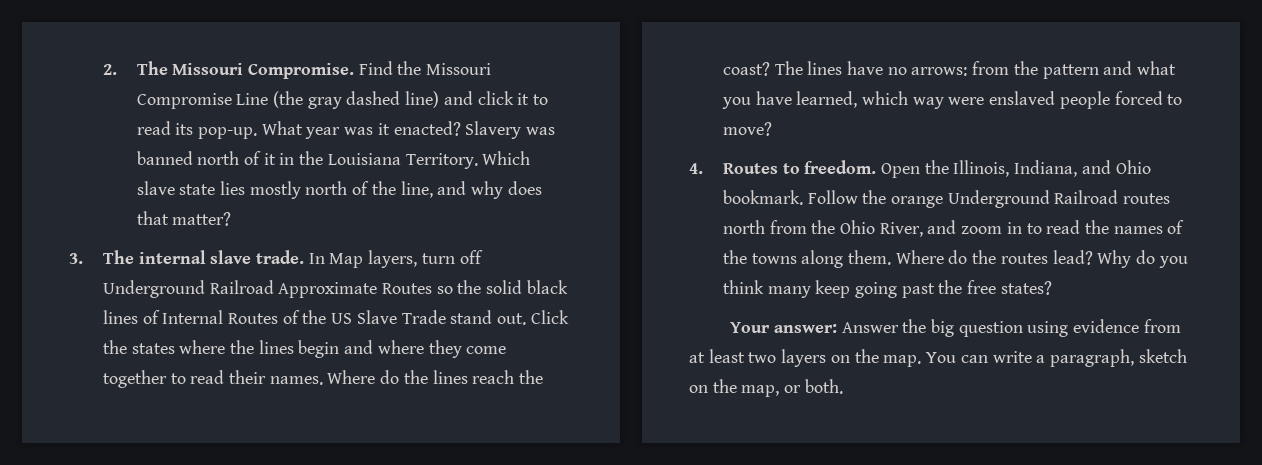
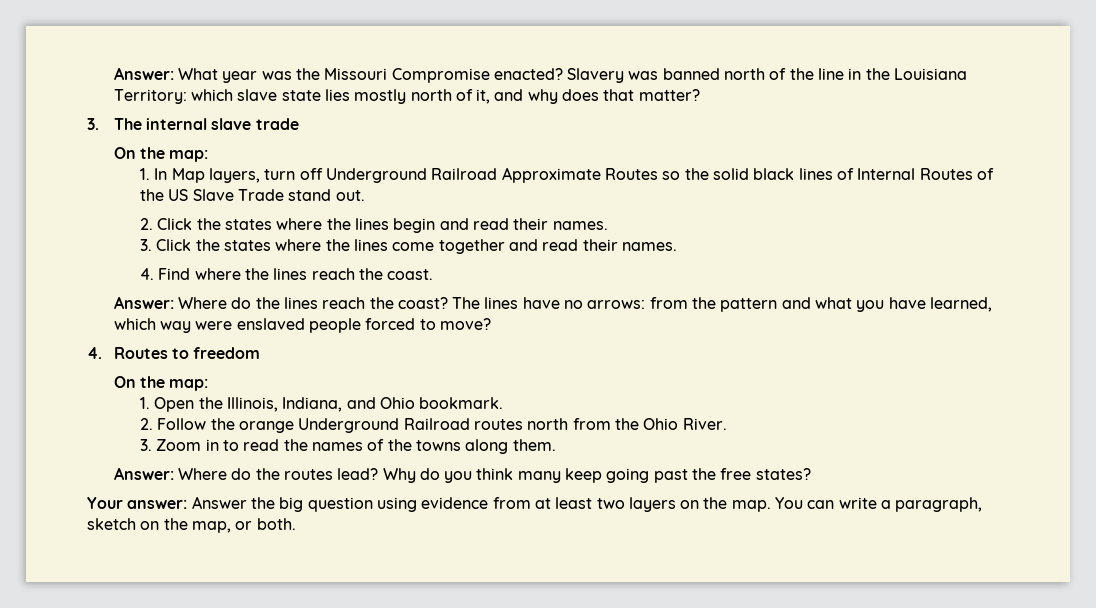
[102,61,492,79] [136,91,549,109] [136,121,390,139] 2. The Missouri Compromise. Find the Missouri Compromise Line (the gray dashed line) and click it to read its pop-up. What year was it -> [113,67,490,83] Answer: What year was the Missouri Compromise
[263,153,276,165] it -> [789,68,845,80] the line
[405,151,531,169] Territory. Which -> [113,89,233,104] Territory: which
[371,181,433,198] the line, -> [476,89,491,104] it,
[255,250,304,264] trade. -> [255,118,299,130] [113,147,209,162] [140,168,151,180] trade // On the map: // 1.
(527, 319) none -> [140,218,154,230] // 2.
[377,340,507,358] [102,370,323,388] where they come together to read their names. -> [473,218,608,230] [140,239,677,254] [140,268,434,280] [113,296,174,309] read their names. // 3. Click the states where the lines come together and read their names. // 4. Find where the lines reach the coast. // Answer:
[804,160,877,174] freedom. -> [193,347,261,359] [113,376,209,391] [140,397,151,409] freedom // On the map: // 1.
(803, 197) none -> [140,418,154,430] // 2.
[879,220,1003,237] River, and zoom -> [682,418,727,430] [140,439,202,451] River. // 3. Zoom
(891, 257) none -> [113,467,174,480] // Answer:

